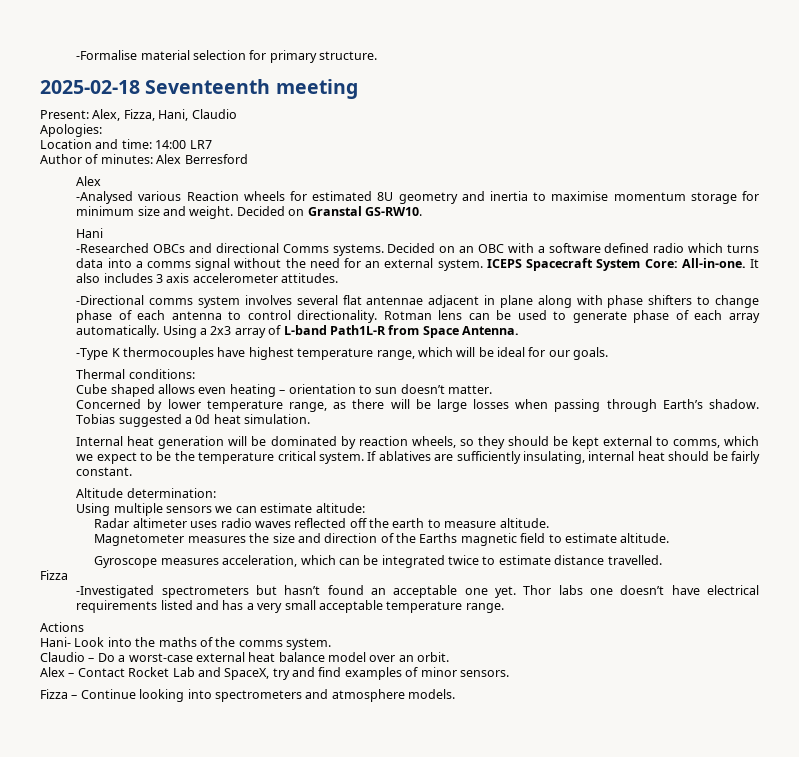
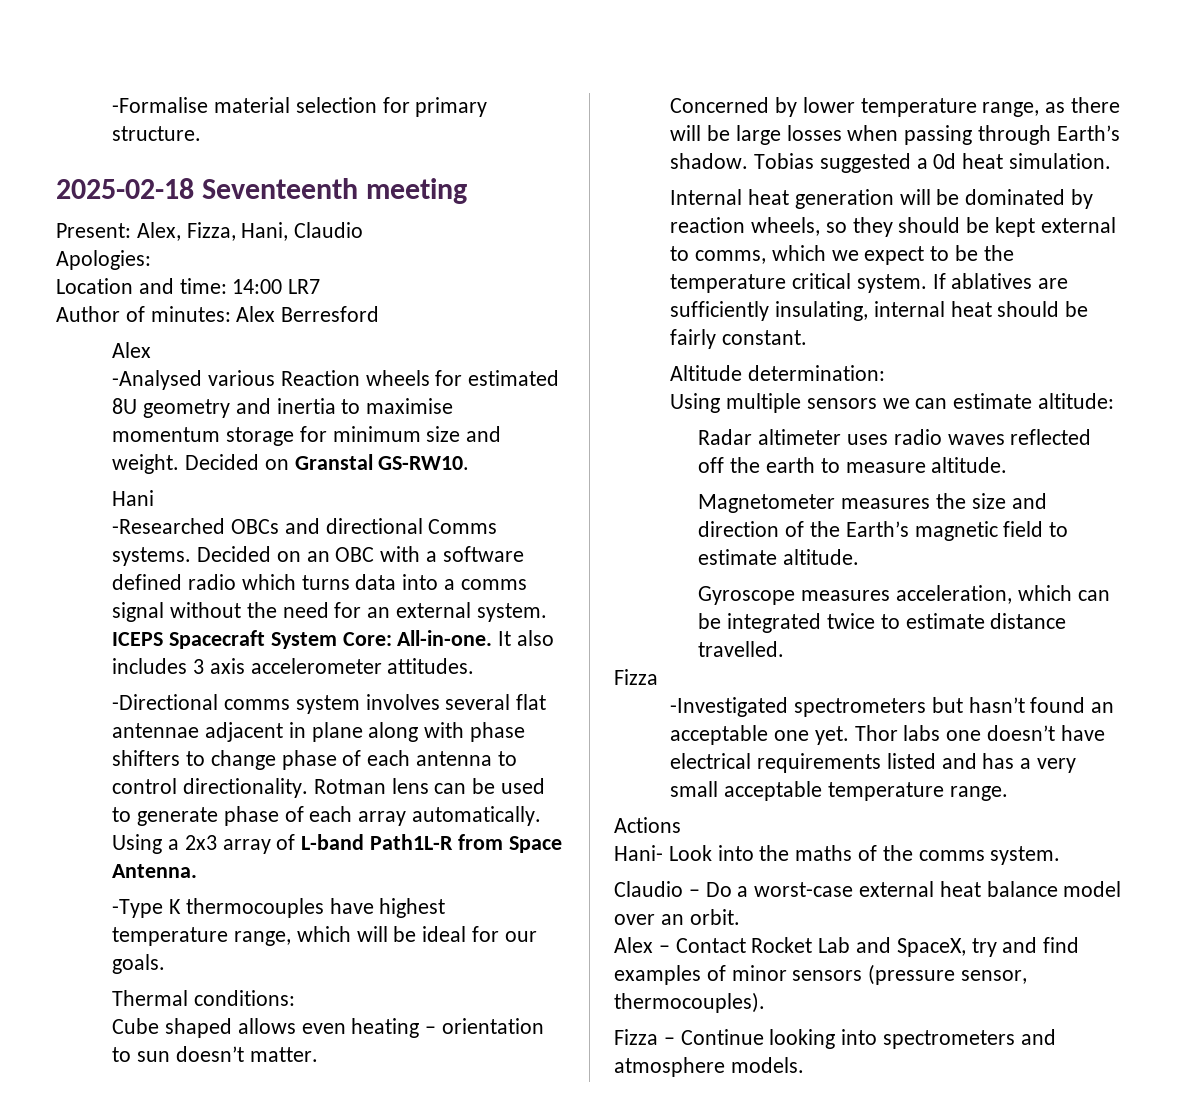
[419,533,458,543] Earths -> [845,521,909,537] Earth’s
[459,670,509,677] sensors. -> [792,964,1028,985] [614,992,765,1013] sensors (pressure sensor, thermocouples).

